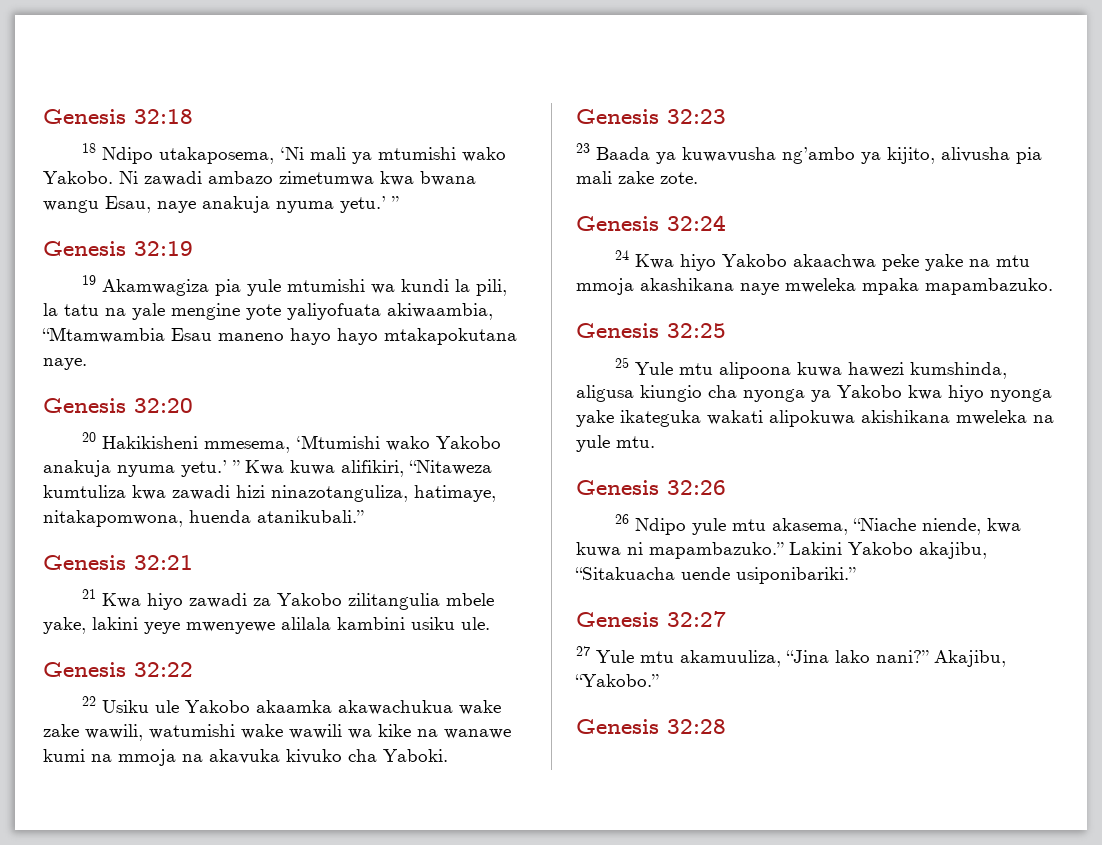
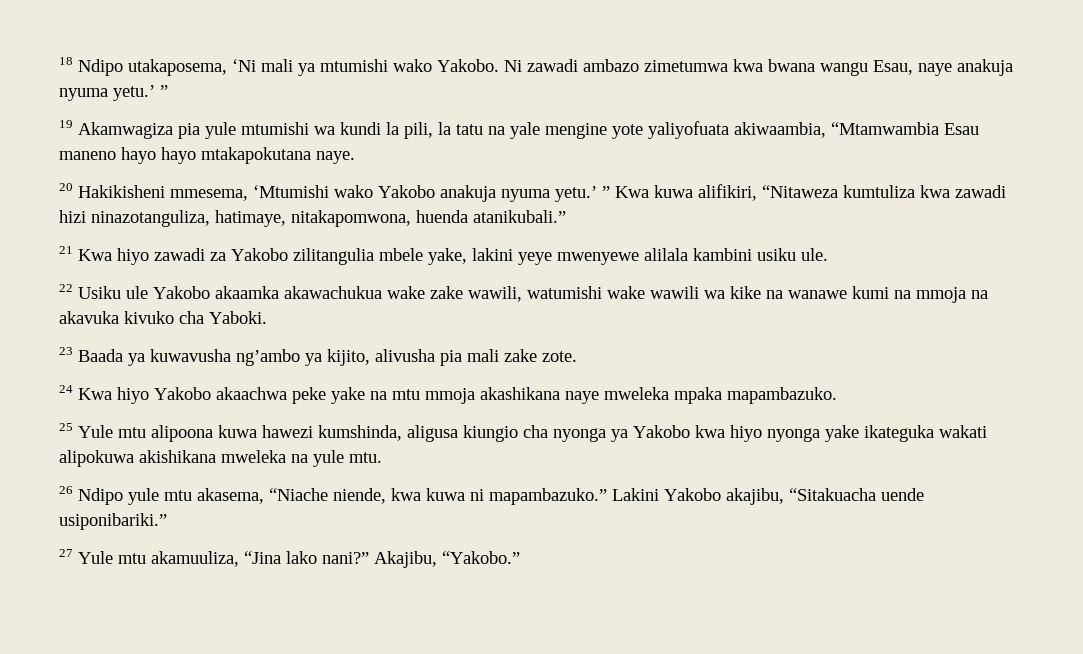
[43,109,193,124] Genesis 32:18 // -> (59, 61) none
[43,241,193,256] // Genesis 32:19 -> (168, 91) none
[43,398,193,413] // Genesis 32:20 -> (355, 157) none
[43,555,193,570] // Genesis 32:21 -> (566, 216) none
[43,662,193,677] // Genesis 32:22 -> (828, 254) none
[576,109,726,124] // Genesis 32:23 -> (267, 317) none
[576,215,726,231] // Genesis 32:24 -> (577, 356) none
[576,323,726,338] // Genesis 32:25 -> (837, 395) none
[576,480,726,495] // Genesis 32:26 -> (382, 457) none
[576,611,726,627] // Genesis 32:27 -> (167, 521) none
[576,719,726,734] // Genesis 32:28 -> (520, 557) none

